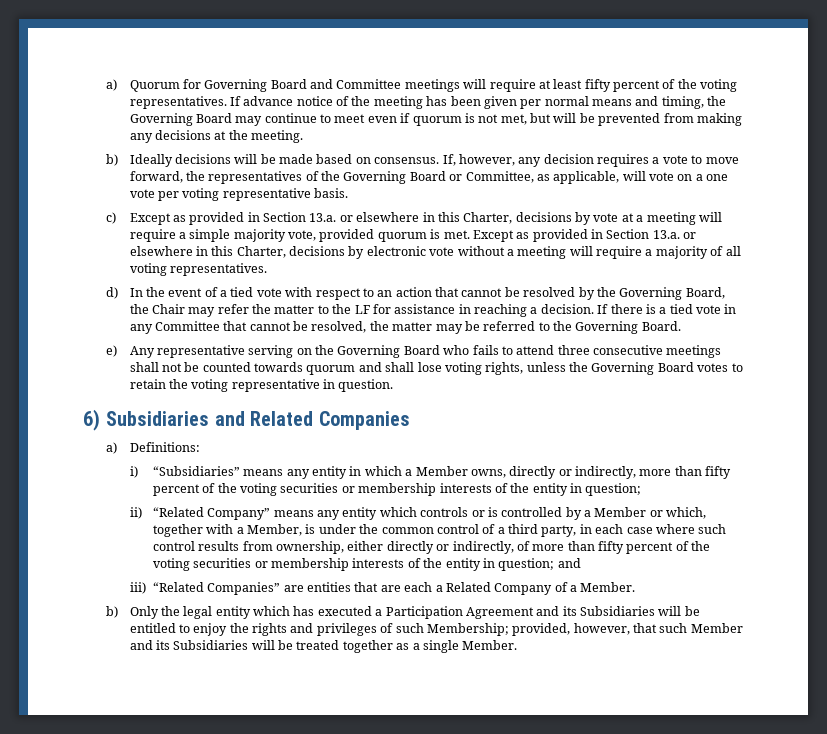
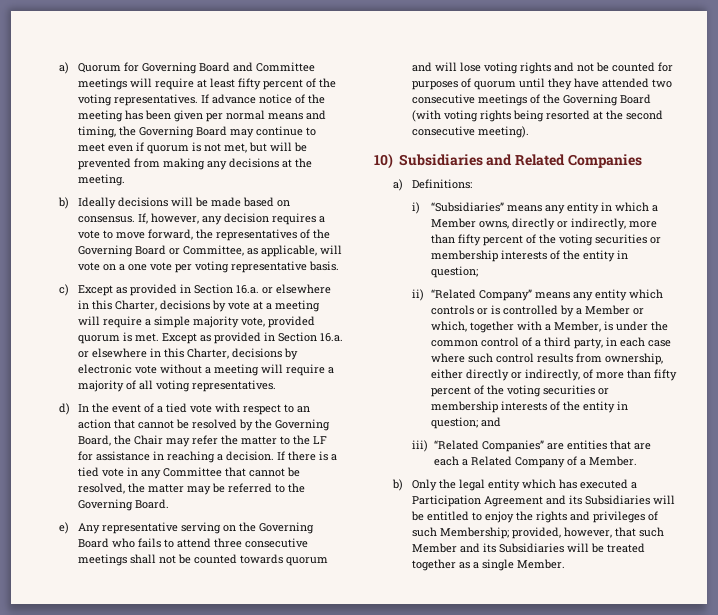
[309,213,337,222] 13.a. -> [236,285,260,294] 16.a.
[652,230,680,239] 13.a. -> [320,333,344,342] 16.a.
[385,362,415,372] shall -> [435,62,458,71] will
[485,362,743,375] [129,379,394,392] [83,409,100,431] rights, unless the Governing Board votes to retain the voting representative in question. // 6) -> [520,62,674,74] [412,78,673,90] [412,94,652,106] [412,110,664,122] [412,126,530,138] [374,153,393,169] rights and not be counted for purposes of quorum until they have attended two consecutive meetings of the Governing Board (with voting rights being resorted at the second consecutive meeting). // 10)

